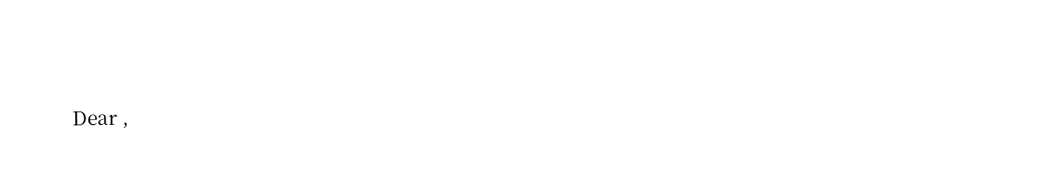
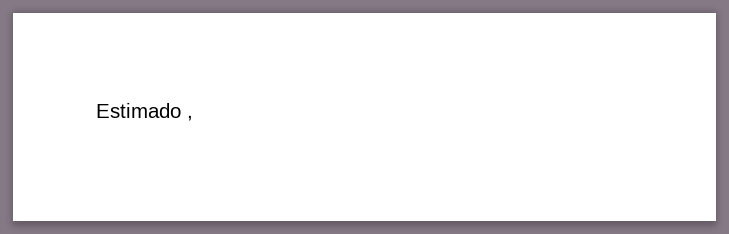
[72,110,118,126] Dear -> [96,103,181,118] Estimado

